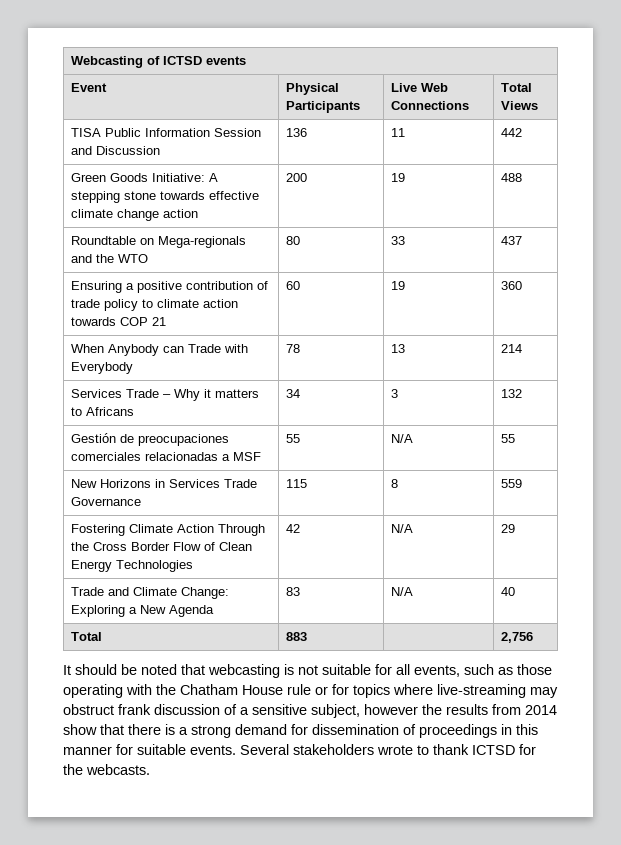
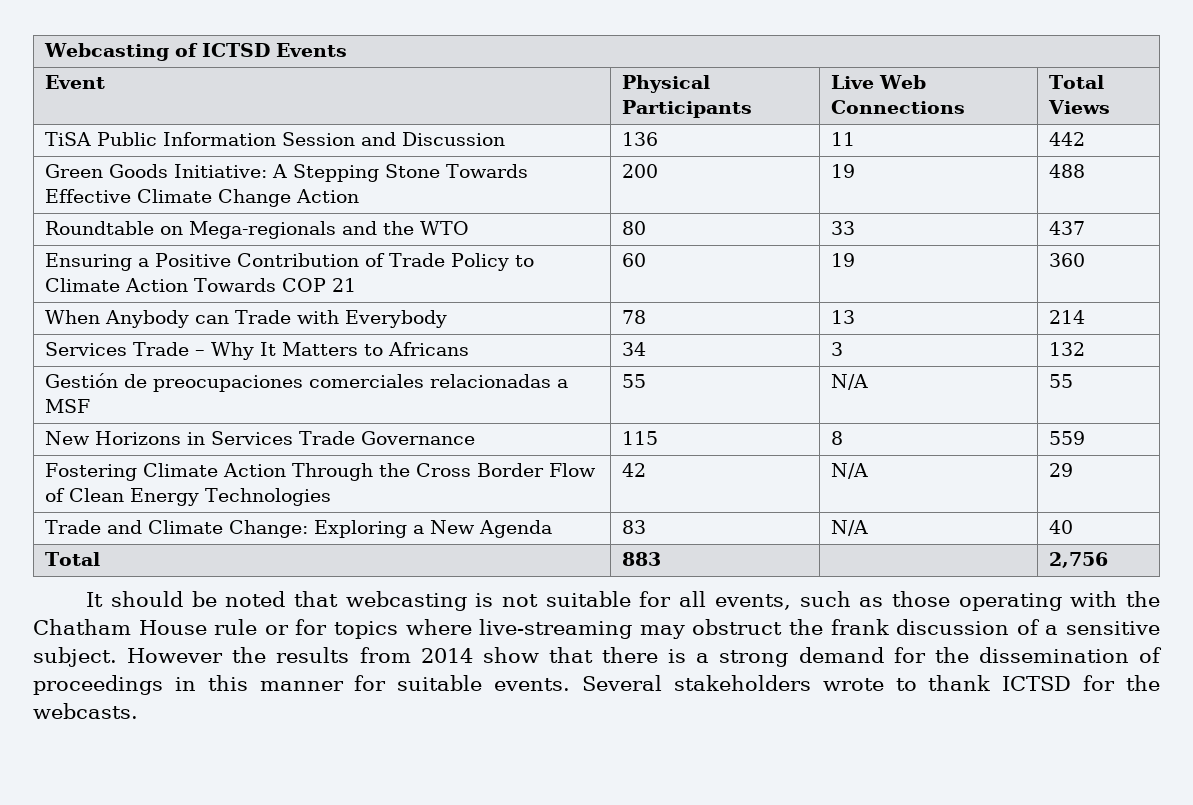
[206,56,247,65] events -> [276,43,348,57] Events
[71,128,102,137] TISA -> [45,132,92,146] TiSA
[71,191,260,203] [71,209,199,221] stepping stone towards effective climate change action -> [293,164,529,182] [45,189,360,207] Stepping Stone Towards Effective Climate Change Action
[137,281,269,293] [71,299,239,311] [71,317,117,326] positive contribution of trade policy to climate action towards -> [155,253,535,271] [45,278,277,292] Positive Contribution of Trade Policy to Climate Action Towards
[204,389,260,398] it matters -> [260,342,359,356] It Matters
(114, 709) none -> [789,619,824,635] the
[311,704,418,718] subject, however -> [33,647,224,667] subject. However
(308, 729) none -> [934,647,969,663] the

